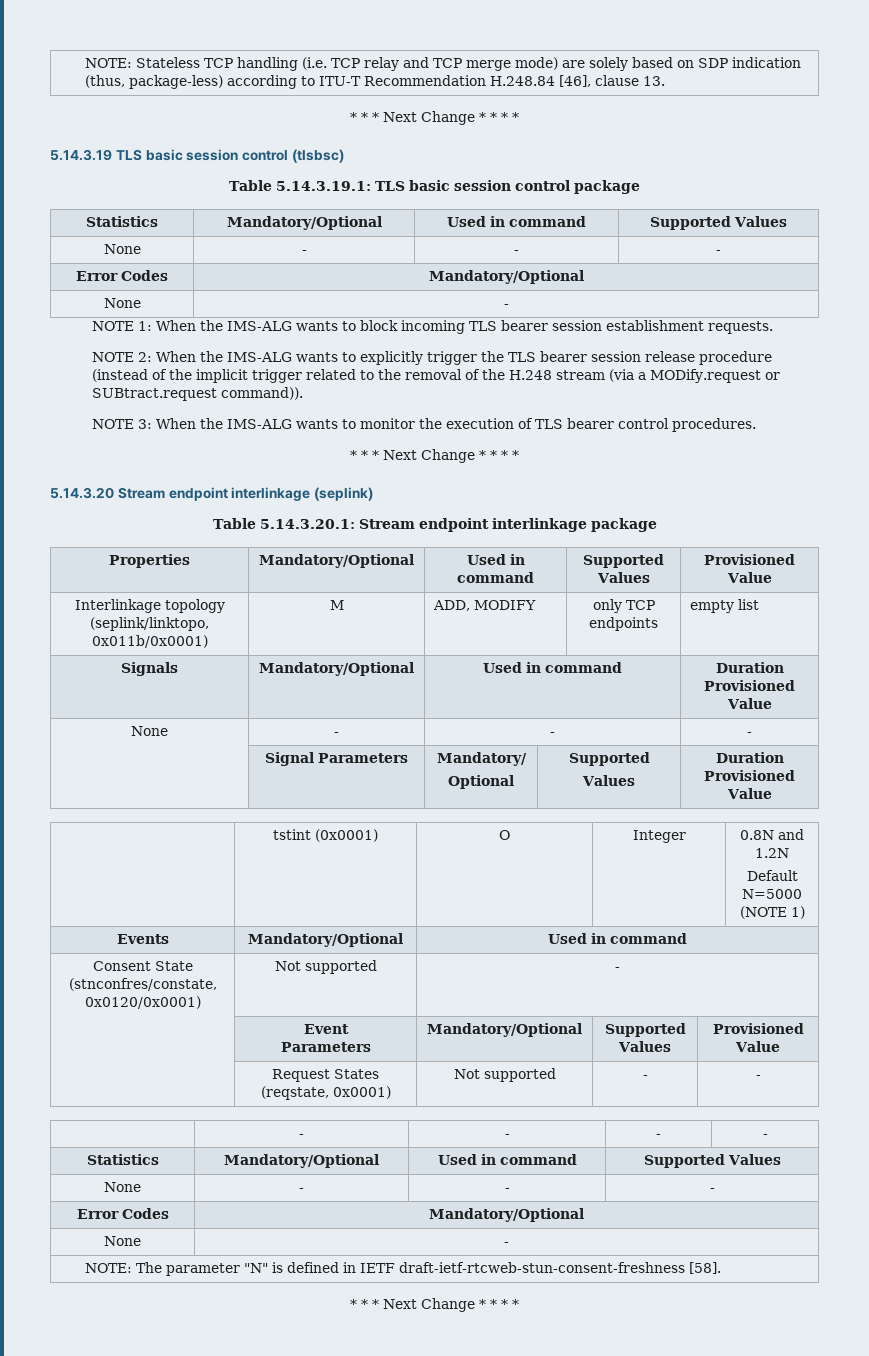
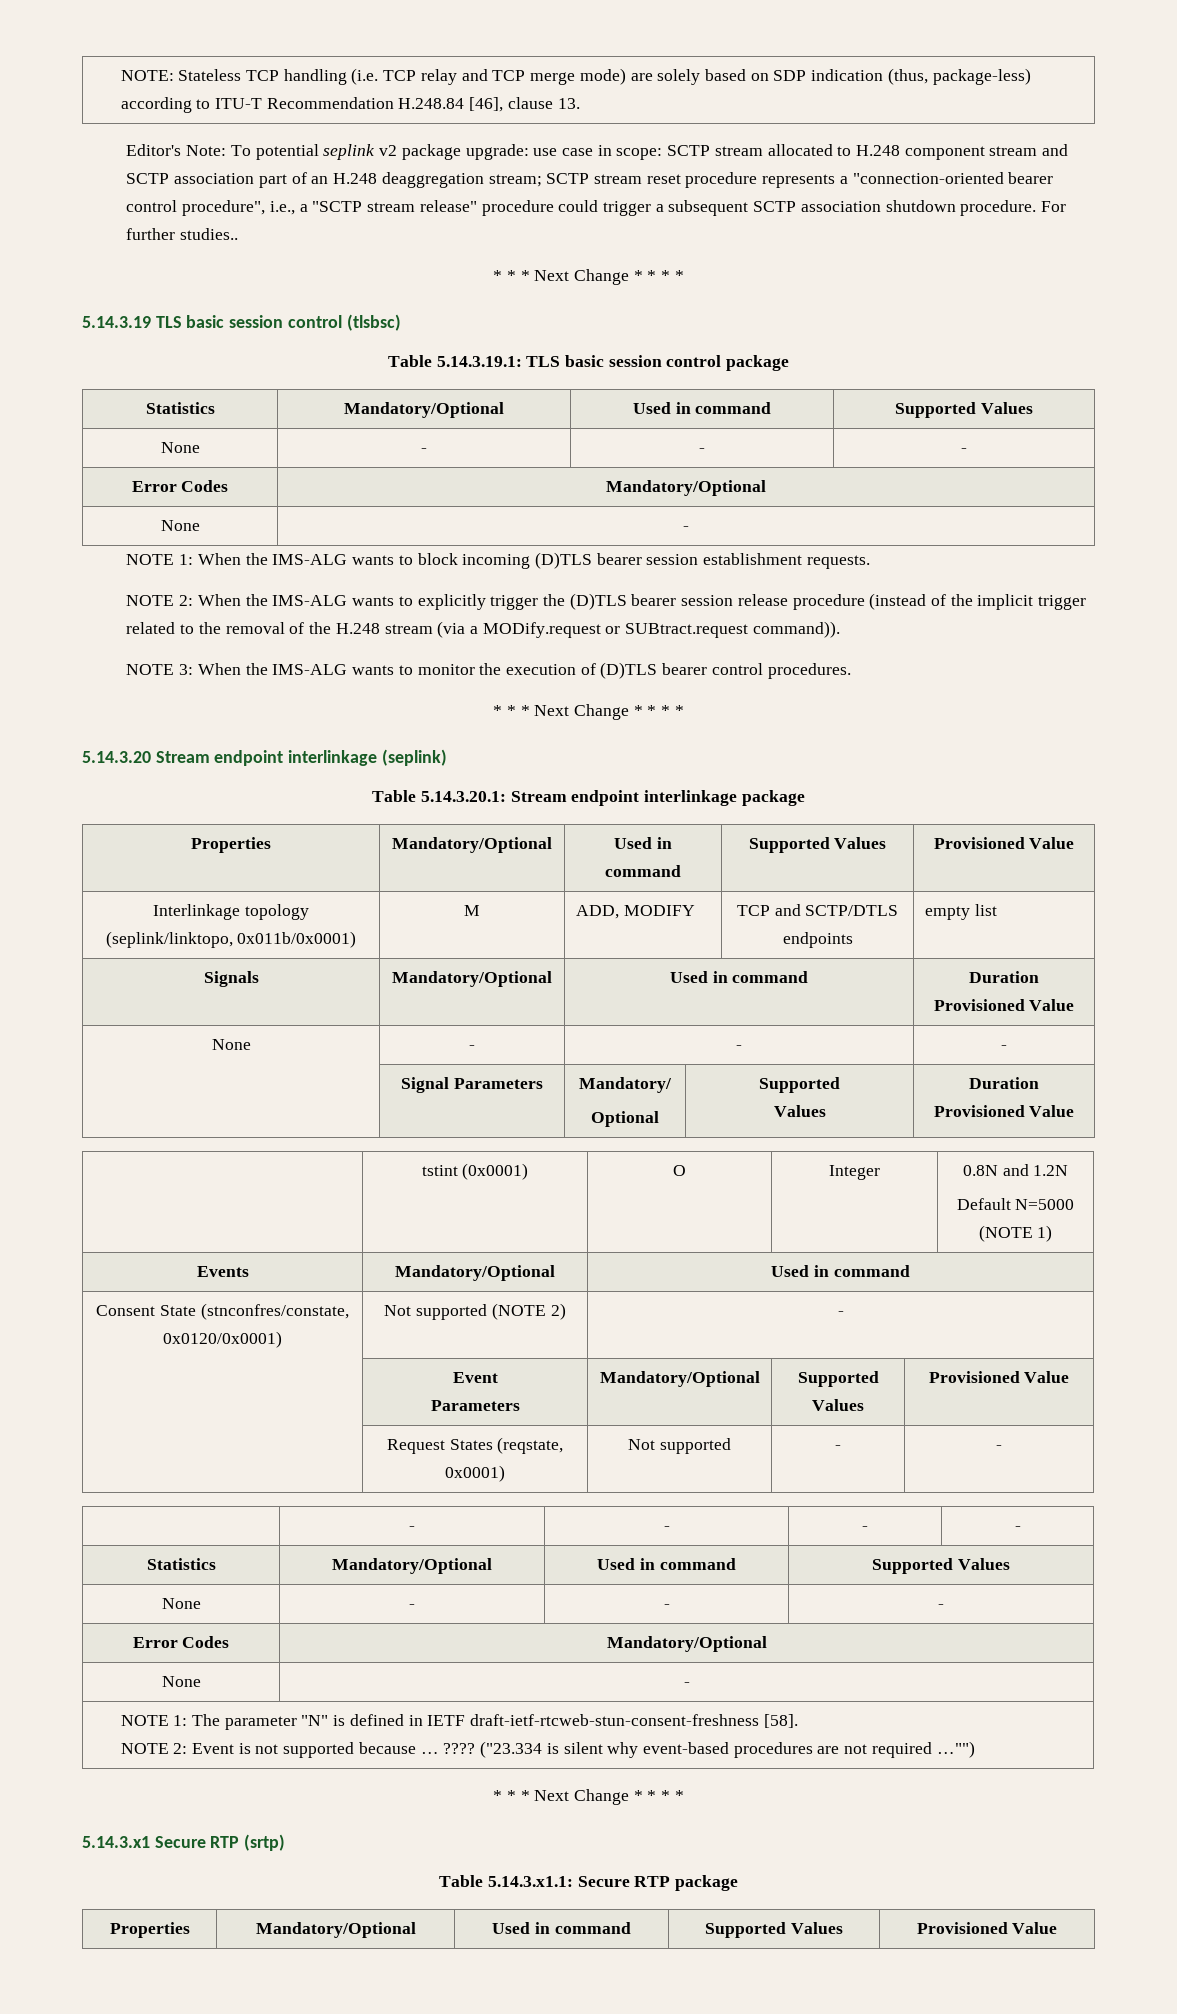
(665, 81) none -> [126,144,1069,160] [126,172,1054,188] [126,200,1067,216] [126,228,239,240] // Editor's Note: To potential seplink v2 package upgrade: use case in scope: SCTP stream allocated to H.248 component stream and SCTP association part of an H.248 deaggregation stream; SCTP stream reset procedure represents a "connection-oriented bearer control procedure", i.e., a "SCTP stream release" procedure could trigger a subsequent SCTP association shutdown procedure. For further studies..
[468,321,497,331] TLS -> [534,552,592,569] (D)TLS
[507,352,536,362] TLS -> [569,593,627,610] (D)TLS
[534,419,563,429] TLS -> [600,662,658,679] (D)TLS
[592,599,655,613] only TCP -> [736,904,899,916] TCP and SCTP/DTLS
(377, 967) none -> [491,1303,566,1320] (NOTE 2)
[84,1263,132,1273] NOTE: -> [120,1715,188,1726] NOTE 1:
[350,1298,519,1312] // * * * Next Change * * * * -> [120,1741,975,1758] [493,1789,684,1805] [82,1834,286,1851] [439,1875,738,1891] [109,1922,190,1938] [255,1922,416,1938] [492,1922,631,1934] [705,1922,843,1938] [916,1922,1058,1934] // NOTE 2: Event is not supported because … ???? ("23.334 is silent why event-based procedures are not required …"") // * * * Next Change * * * * // 5.14.3.x1 Secure RTP (srtp) // Table 5.14.3.x1.1: Secure RTP package // Properties | Mandatory/Optional | Used in command | Supported Values | Provisioned Value

